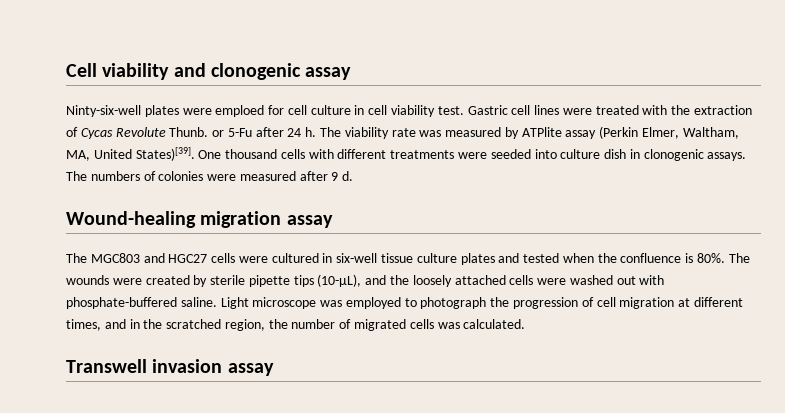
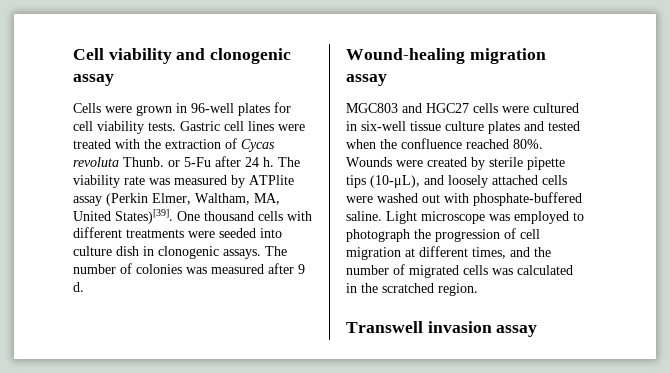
[66,105,464,117] Ninty-six-well plates were emploed for cell culture in cell viability test. -> [73,102,291,116] [73,121,176,134] Cells were grown in 96-well plates for cell viability tests.
[115,127,166,137] Revolute -> [73,157,119,167] revoluta
[90,171,140,181] numbers -> [73,264,116,274] number
[207,174,237,181] were -> [186,267,207,274] was
[66,253,87,263] The -> (387, 80) none
[685,253,750,263] [66,275,109,285] is 80%. The wounds -> [466,139,543,149] [346,157,392,167] reached 80%. Wounds
[390,275,410,285] the -> (444, 180) none
[129,319,265,331] in the scratched region, -> (530, 252) none
[463,319,526,329] calculated. -> [517,265,573,275] [346,283,478,296] calculated in the scratched region.

